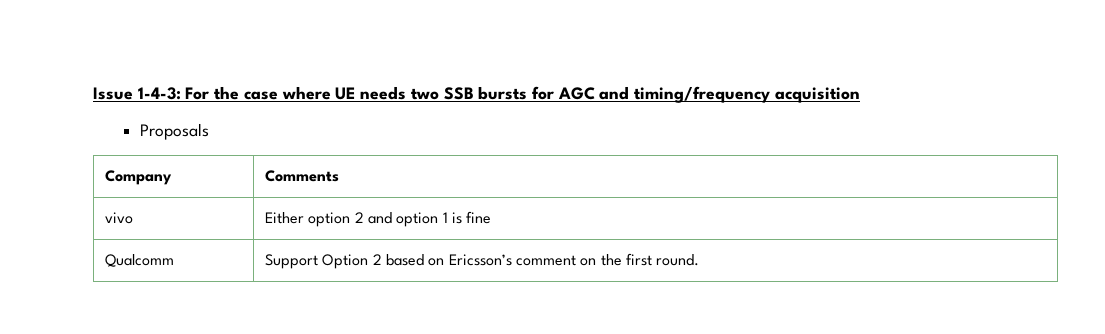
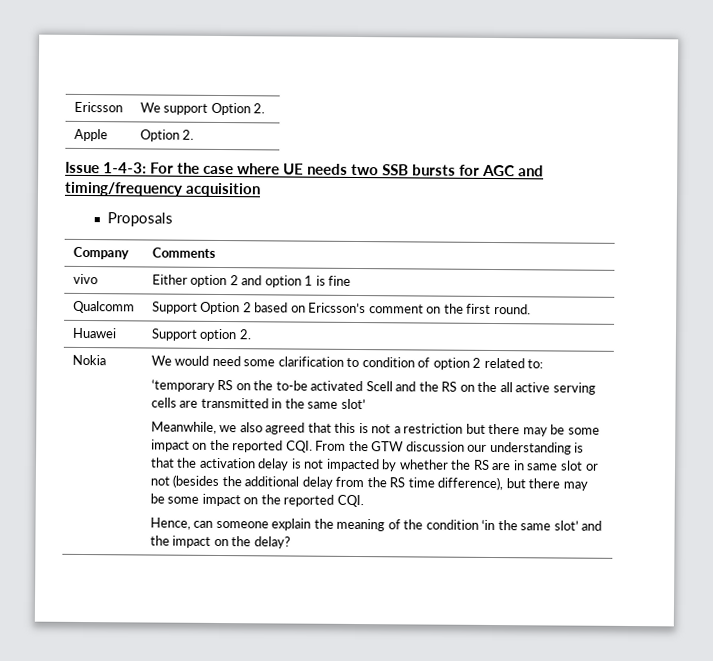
(93, 93) none -> [73,101,123,113] [139,102,266,116] [73,128,108,142] [139,129,195,142] Ericsson | We support Option 2. // Apple | Option 2. //
(700, 260) none -> [71,327,117,339] [150,328,252,342] [71,354,106,366] [150,355,544,370] [150,379,596,395] [150,397,366,410] [150,421,600,437] [150,439,585,455] [149,457,599,472] [149,474,588,491] [149,493,364,508] [149,517,603,532] [149,535,291,549] // Huawei | Support option 2. // Nokia | We would need some clarification to condition of option 2 related to: // ‘temporary RS on the to-be activated Scell and the RS on the all active serving cells are transmitted in the same slot’ // Meanwhile, we also agreed that this is not a restriction but there may be some impact on the reported CQI. From the GTW discussion our understanding is that the activation delay is not impacted by whether the RS are in same slot or not (besides the additional delay from the RS time difference), but there may be some impact on the reported CQI. // Hence, can someone explain the meaning of the condition ‘in the same slot’ and the impact on the delay?

